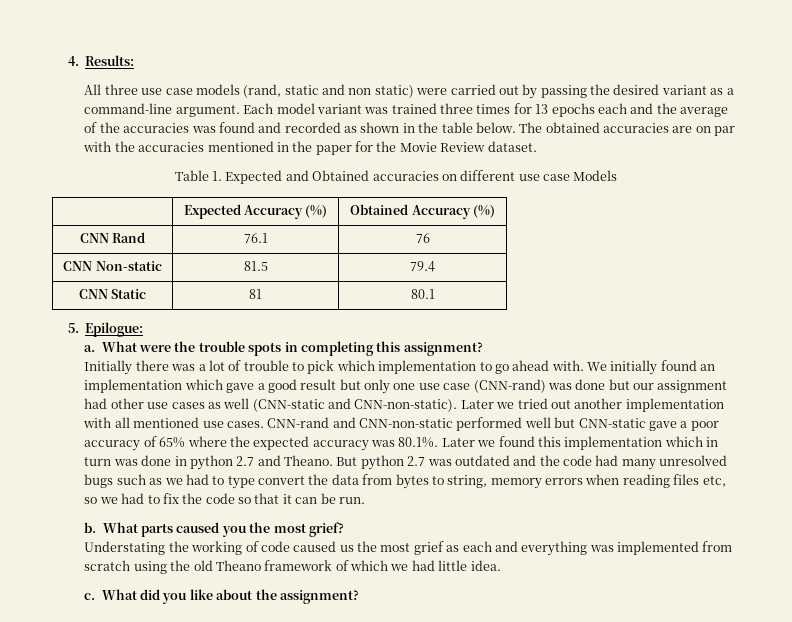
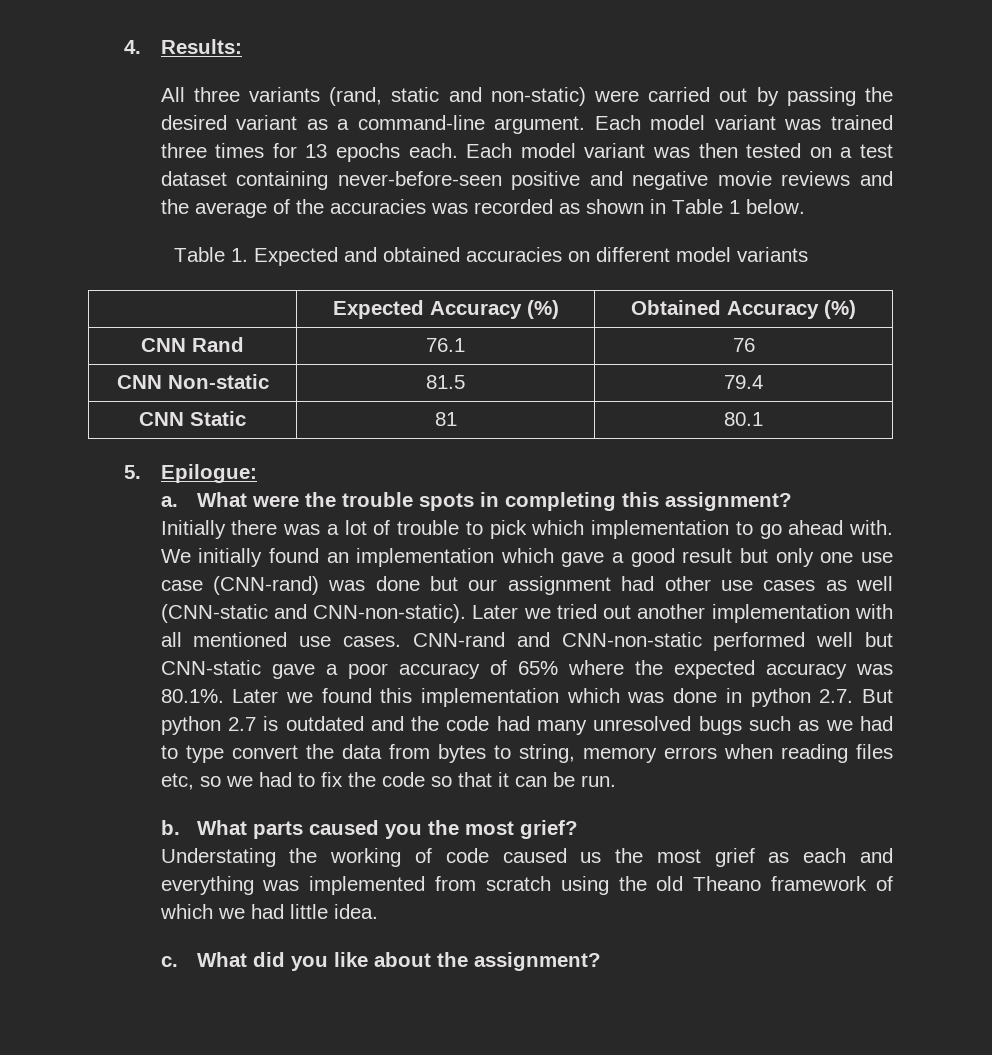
[141,84,240,95] use case models -> [248,87,320,102] variants
[348,85,414,98] non static) -> [490,87,586,106] non-static)
[597,103,627,114] each -> [408,143,893,158] [160,171,851,190] each. Each model variant was then tested on a test dataset containing never-before-seen positive and negative movie reviews
[218,122,282,133] found and -> (468, 208) none
[418,122,473,133] the table -> [671,199,740,214] Table 1
[519,122,736,136] [83,141,537,155] The obtained accuracies are on par with the accuracies mentioned in the paper for the Movie Review dataset. -> (805, 206) none
[312,170,370,181] Obtained -> [382,247,460,262] obtained
[518,170,618,181] use case Models -> [675,247,808,262] model variants
[706,437,719,447] [84,457,112,466] in turn -> (620, 695) none
[236,455,334,466] 2.7 and Theano. -> [819,689,854,703] 2.7.
[427,459,452,466] was -> [263,716,279,731] is

